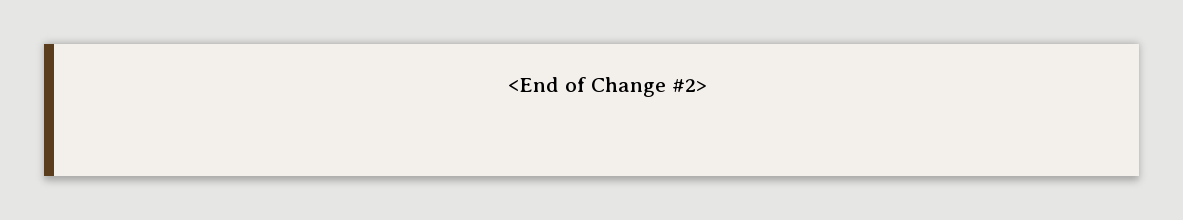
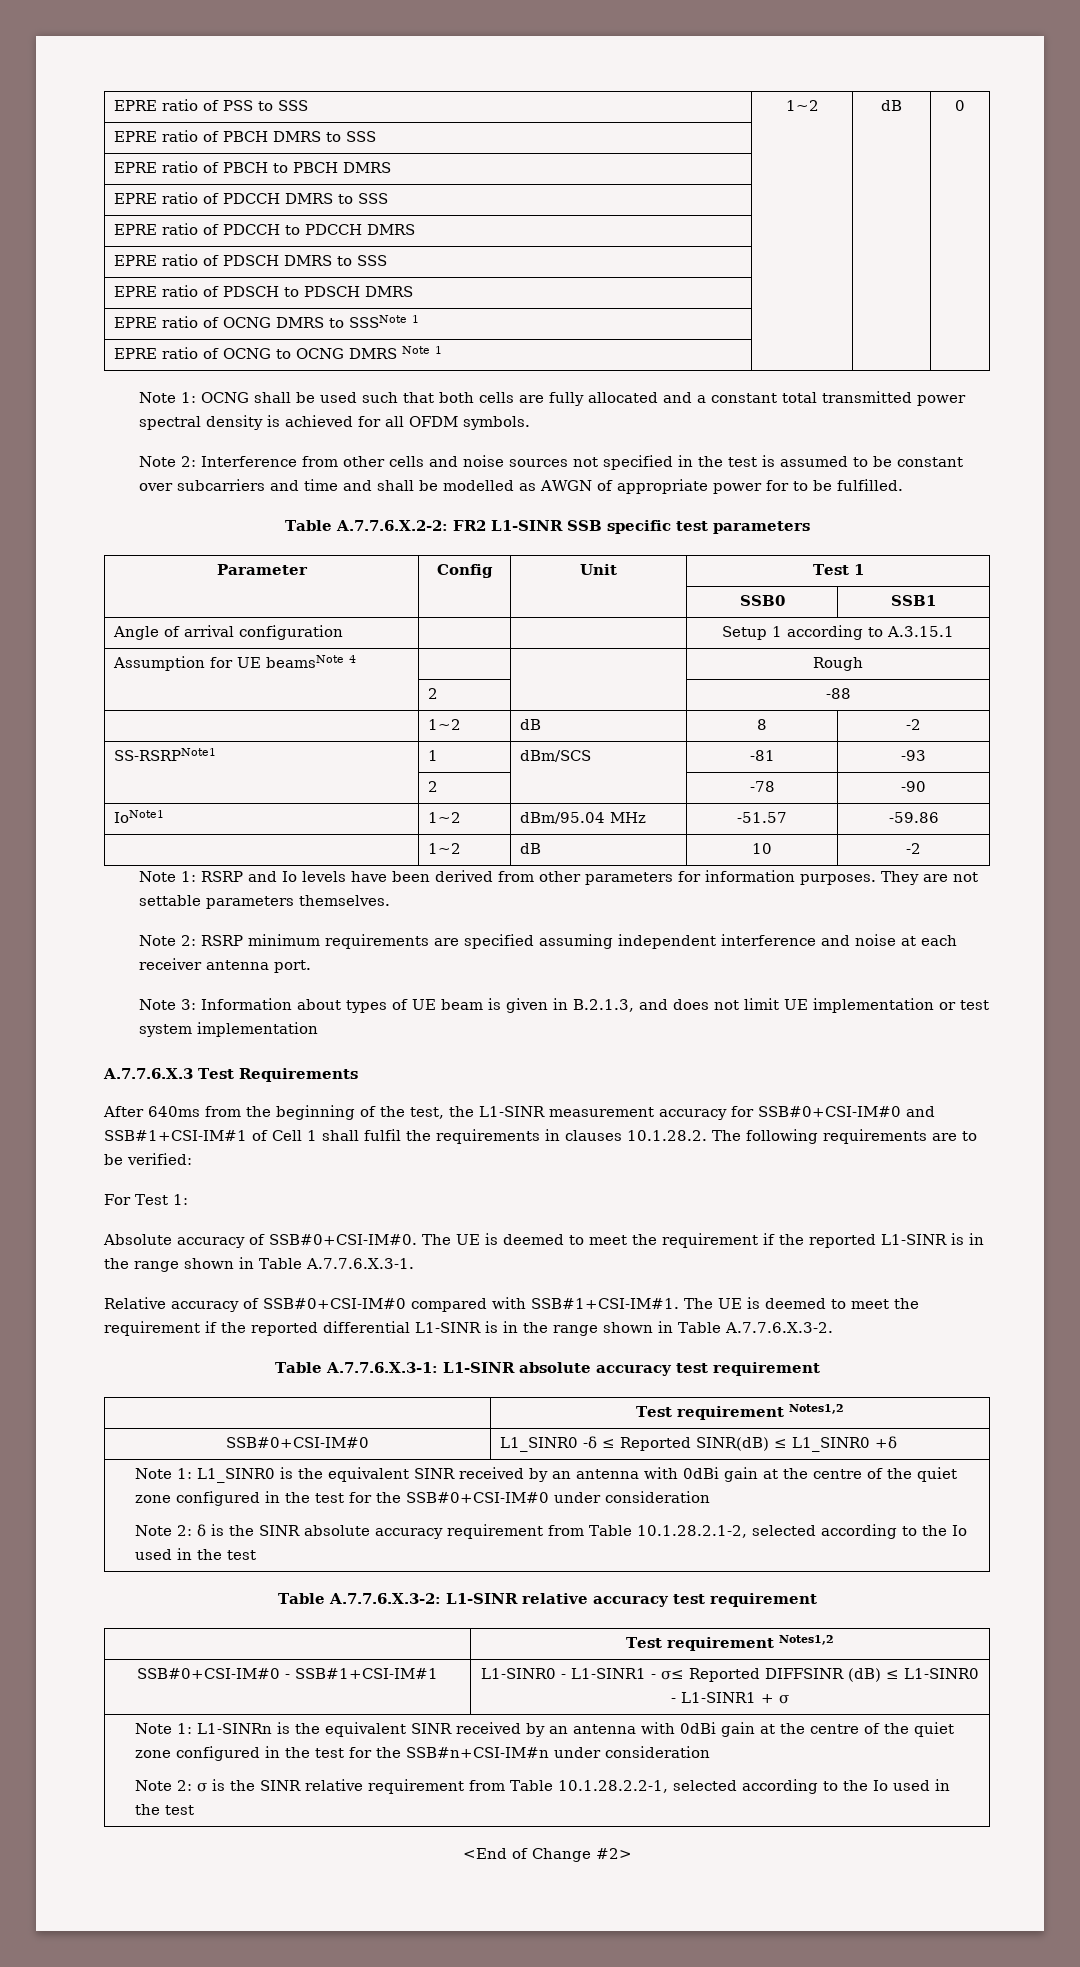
(508, 84) none -> [114,99,309,111] [785,100,819,111] [881,100,902,111] [955,100,965,111] [114,130,377,142] [114,161,392,173] [114,192,389,204] [114,223,416,235] [114,254,388,266] [114,285,414,297] [114,315,420,328] [114,346,443,359] [139,391,967,406] [139,415,531,430] [139,455,964,470] [139,479,904,494] [284,520,810,534] [216,564,308,575] [437,564,493,578] [580,564,617,575] [812,564,864,575] [739,595,785,606] [891,595,936,606] [113,625,344,640] [722,625,955,640] [113,655,357,671] [813,657,864,671] [428,688,439,699] [825,688,851,699] [428,719,462,730] [520,719,542,730] [757,719,767,730] [906,719,921,730] [114,748,217,761] [428,750,439,761] [520,750,592,762] [749,750,775,761] [901,750,926,761] [428,781,439,792] [749,781,775,792] [901,781,926,792] [114,810,165,823] [428,812,462,823] [520,812,647,824] [737,812,787,823] [888,812,939,823] [428,843,462,854] [520,843,542,854] [752,843,772,854] [906,843,921,854] [139,870,979,885] [139,895,391,909] [139,934,958,949] [139,958,312,973] [139,998,990,1013] [139,1022,319,1037] [103,1068,358,1082] [103,1105,935,1120] [104,1129,977,1144] [104,1153,192,1165] [104,1194,188,1205] [103,1233,984,1248] [104,1257,414,1272] [104,1297,919,1312] [104,1321,833,1336] [274,1362,820,1376] [636,1404,844,1420] [226,1437,369,1448] [500,1436,898,1452] [135,1467,958,1483] [135,1491,711,1506] [135,1524,968,1539] [135,1548,257,1560] [277,1593,817,1607] [626,1635,834,1651] [137,1668,438,1679] [481,1668,980,1682] [671,1692,790,1704] [135,1722,955,1737] [135,1746,711,1761] [135,1779,951,1794] [135,1804,195,1815] EPRE ratio of PSS to SSS | 1~2 | dB | 0 // EPRE ratio of PBCH DMRS to SSS | | | // EPRE ratio of PBCH to PBCH DMRS | | | // EPRE ratio of PDCCH DMRS to SSS | | | // EPRE ratio of PDCCH to PDCCH DMRS | | | // EPRE ratio of PDSCH DMRS to SSS | | | // EPRE ratio of PDSCH to PDSCH DMRS | | | // EPRE ratio of OCNG DMRS to SSSNote 1 | | | // EPRE ratio of OCNG to OCNG DMRS Note 1 | | | // Note 1: OCNG shall be used such that both cells are fully allocated and a constant total transmitted power spectral density is achieved for all OFDM symbols. // Note 2: Interference from other cells and noise sources not specified in the test is assumed to be constant over subcarriers and time and shall be modelled as AWGN of appropriate power for to be fulfilled. // Table A.7.7.6.X.2-2: FR2 L1-SINR SSB specific test parameters // Parameter | Config | Unit | Test 1 // | | | SSB0 | SSB1 // Angle of arrival configuration | | | Setup 1 according to A.3.15.1 // Assumption for UE beamsNote 4 | | | Rough // | 2 | | -88 // | 1~2 | dB | 8 | -2 // SS-RSRPNote1 | 1 | dBm/SCS | -81 | -93 // | 2 | | -78 | -90 // IoNote1 | 1~2 | dBm/95.04 MHz | -51.57 | -59.86 // | 1~2 | dB | 10 | -2 // Note 1: RSRP and Io levels have been derived from other parameters for information purposes. They are not settable parameters themselves. // Note 2: RSRP minimum requirements are specified assuming independent interference and noise at each receiver antenna port. // Note 3: Information about types of UE beam is given in B.2.1.3, and does not limit UE implementation or test system implementation // A.7.7.6.X.3 Test Requirements // After 640ms from the beginning of the test, the L1-SINR measurement accuracy for SSB#0+CSI-IM#0 and SSB#1+CSI-IM#1 of Cell 1 shall fulfil the requirements in clauses 10.1.28.2. The following requirements are to be verified: // For Test 1: // Absolute accuracy of SSB#0+CSI-IM#0. The UE is deemed to meet the requirement if the reported L1-SINR is in the range shown in Table A.7.7.6.X.3-1. // Relative accuracy of SSB#0+CSI-IM#0 compared with SSB#1+CSI-IM#1. The UE is deemed to meet the requirement if the reported differential L1-SINR is in the range shown in Table A.7.7.6.X.3-2. // Table A.7.7.6.X.3-1: L1-SINR absolute accuracy test requirement // | Test requirement Notes1,2 // SSB#0+CSI-IM#0 | L1_SINR0 -δ ≤ Reported SINR(dB) ≤ L1_SINR0 +δ // Note 1: L1_SINR0 is the equivalent SINR received by an antenna with 0dBi gain at the centre of the quiet zone configured in the test for the SSB#0+CSI-IM#0 under consideration // Note 2: δ is the SINR absolute accuracy requirement from Table 10.1.28.2.1-2, selected according to the Io used in the test // Table A.7.7.6.X.3-2: L1-SINR relative accuracy test requirement // | Test requirement Notes1,2 // SSB#0+CSI-IM#0 - SSB#1+CSI-IM#1 | L1-SINR0 - L1-SINR1 - σ≤ Reported DIFFSINR (dB) ≤ L1-SINR0 - L1-SINR1 + σ // Note 1: L1-SINRn is the equivalent SINR received by an antenna with 0dBi gain at the centre of the quiet zone configured in the test for the SSB#n+CSI-IM#n under consideration // Note 2: σ is the SINR relative requirement from Table 10.1.28.2.2-1, selected according to the Io used in the test //

